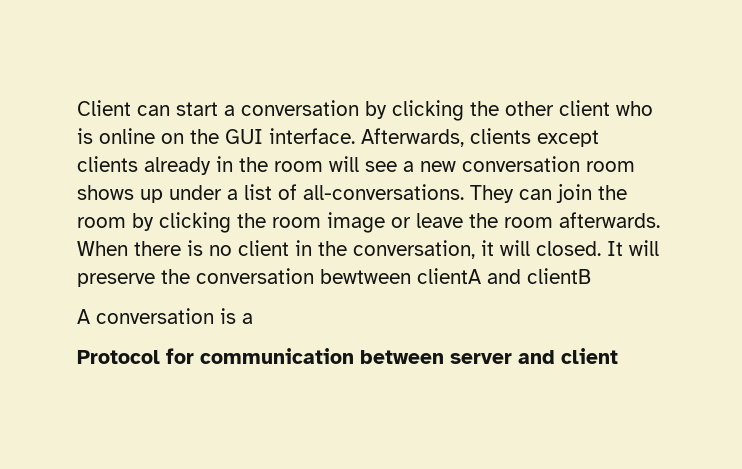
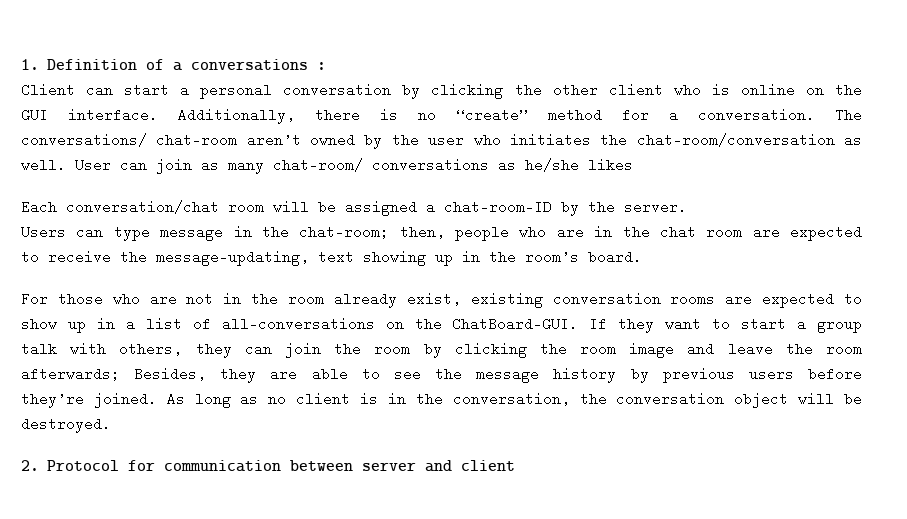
(77, 108) none -> [21,59,327,71] 1. Definition of a conversations : //
(235, 110) none -> [200,83,273,99] personal
[361,128,599,147] [77,156,635,175] [77,184,514,203] Afterwards, clients except clients already in the room will see a new conversation room shows up under a list of all-conversations. They -> [178,108,862,124] [21,133,863,149] [21,158,633,174] [21,200,687,216] [21,225,862,241] [21,250,642,266] [21,292,863,308] [21,317,862,333] [21,342,232,358] Additionally, there is no “create” method for a conversation. The conversations/ chat-room aren’t owned by the user who initiates the chat-room/conversation as well. User can join as many chat-room/ conversations as he/she likes // Each conversation/chat room will be assigned a chat-room-ID by the server. // Users can type message in the chat-room; then, people who are in the chat room are expected to receive the message-updating, text showing up in the room’s board. // For those who are not in the room already exist, existing conversation rooms are expected to show up in a list of all-conversations on the ChatBoard-GUI. If they want to start a group talk with others, they
[391,217,411,228] or -> [687,342,715,356] and
[559,212,660,228] [77,240,203,256] afterwards. When there is -> [21,367,862,383] [21,392,259,408] afterwards; Besides, they are able to see the message history by previous users before they’re joined. As long as
(289, 248) none -> [360,393,379,404] is
[481,240,659,256] [77,268,591,287] [77,308,253,324] it will closed. It will preserve the conversation bewtween clientA and clientB // A conversation is a // -> [579,392,863,408] [21,417,111,433] [21,460,39,471] the conversation object will be destroyed. // 2.

